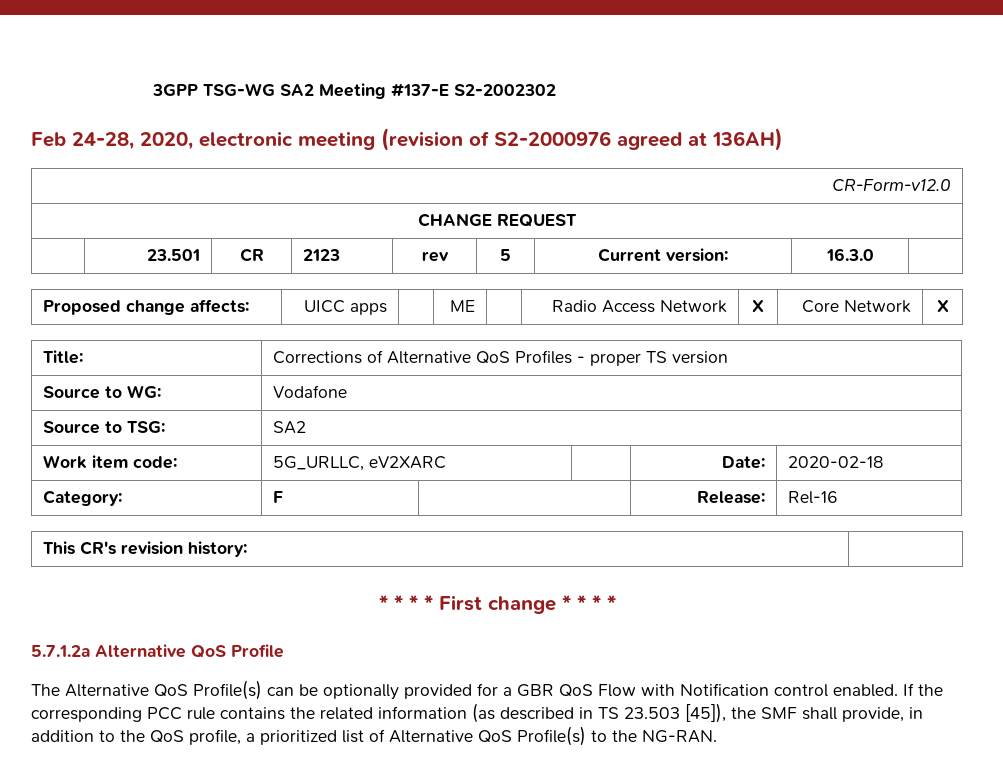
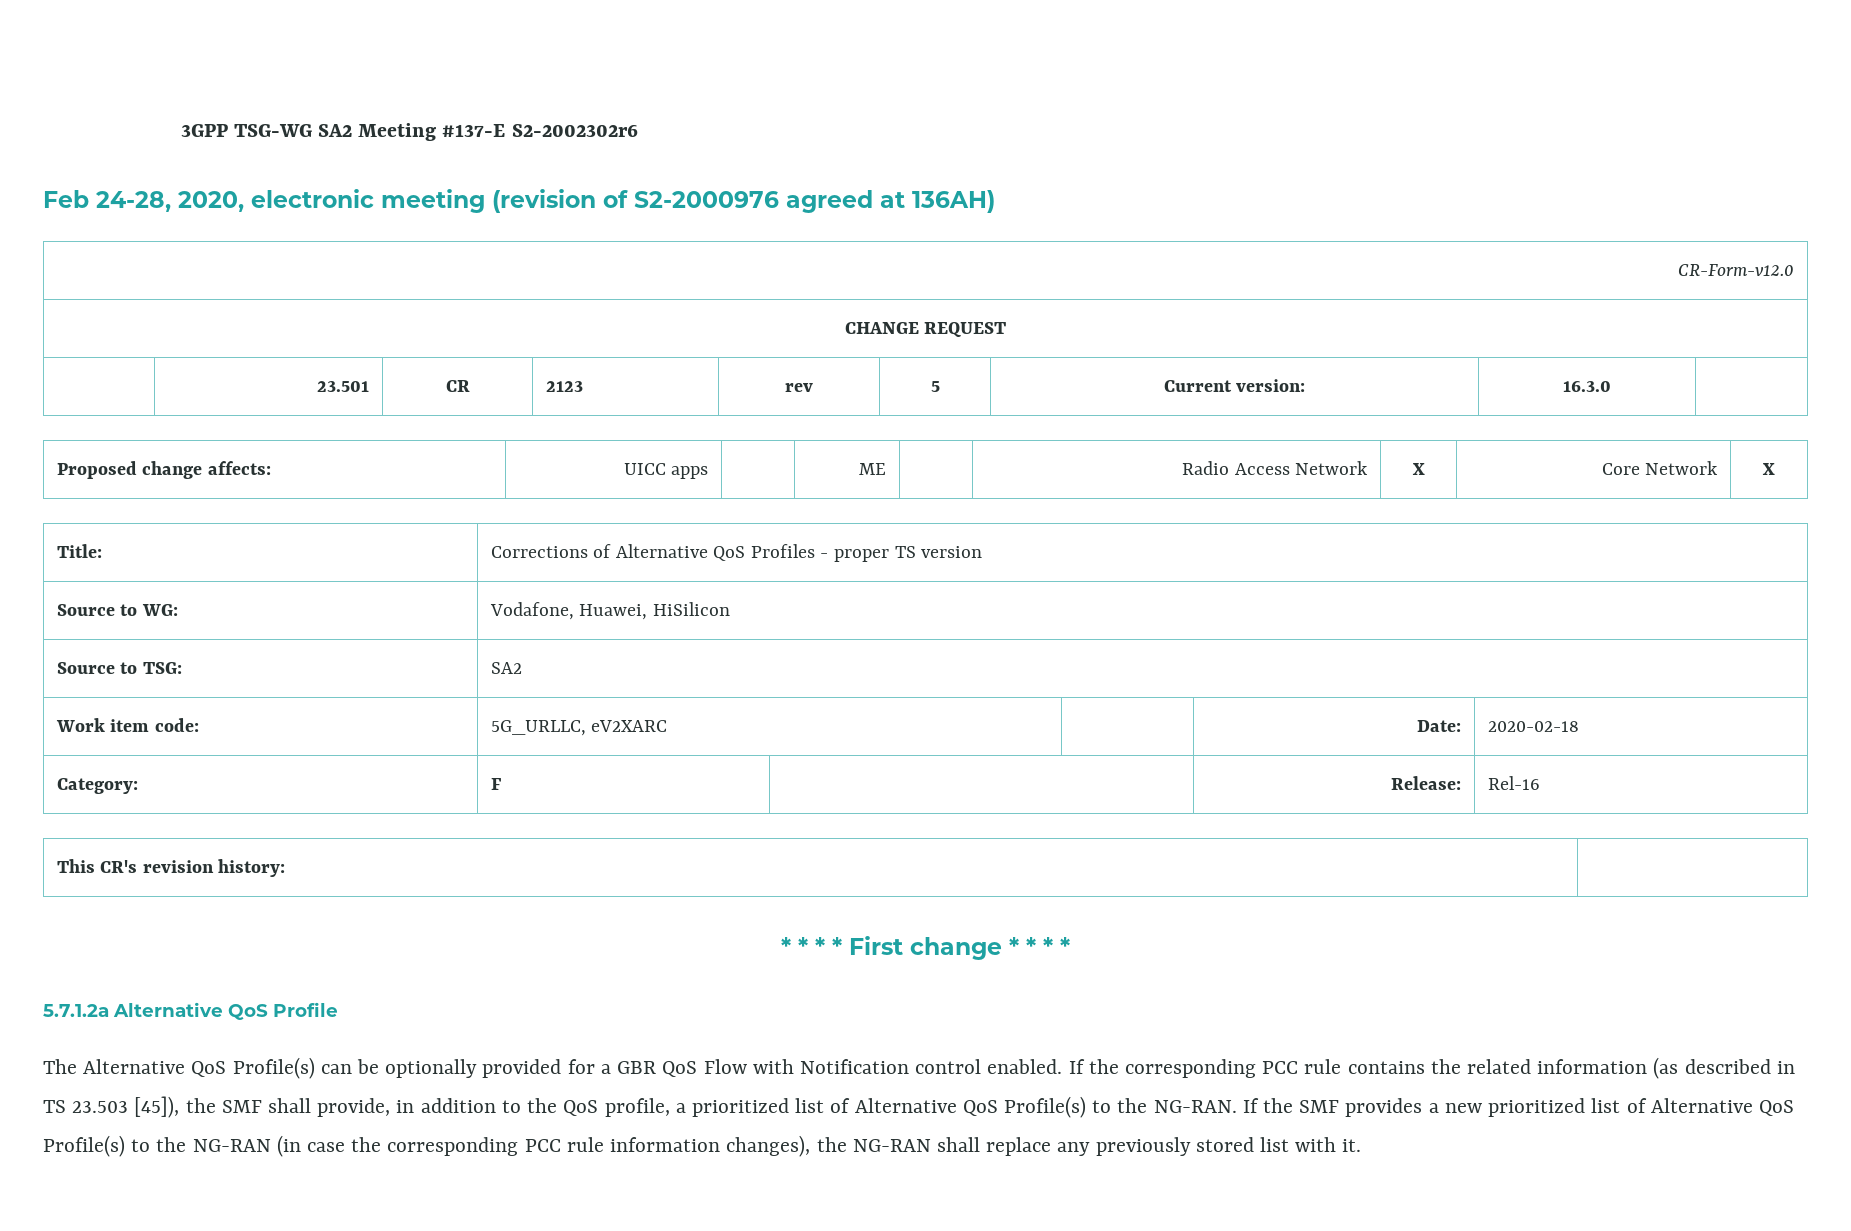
[453,84,556,96] S2-2002302 -> [511,124,638,137] S2-2002302r6
[272,385,347,398] Vodafone -> [489,602,730,620] Vodafone, Huawei, HiSilicon
(717, 736) none -> [1242,1098,1794,1117] [43,1135,1362,1157] If the SMF provides a new prioritized list of Alternative QoS Profile(s) to the NG-RAN (in case the corresponding PCC rule information changes), the NG-RAN shall replace any previously stored list with it.

